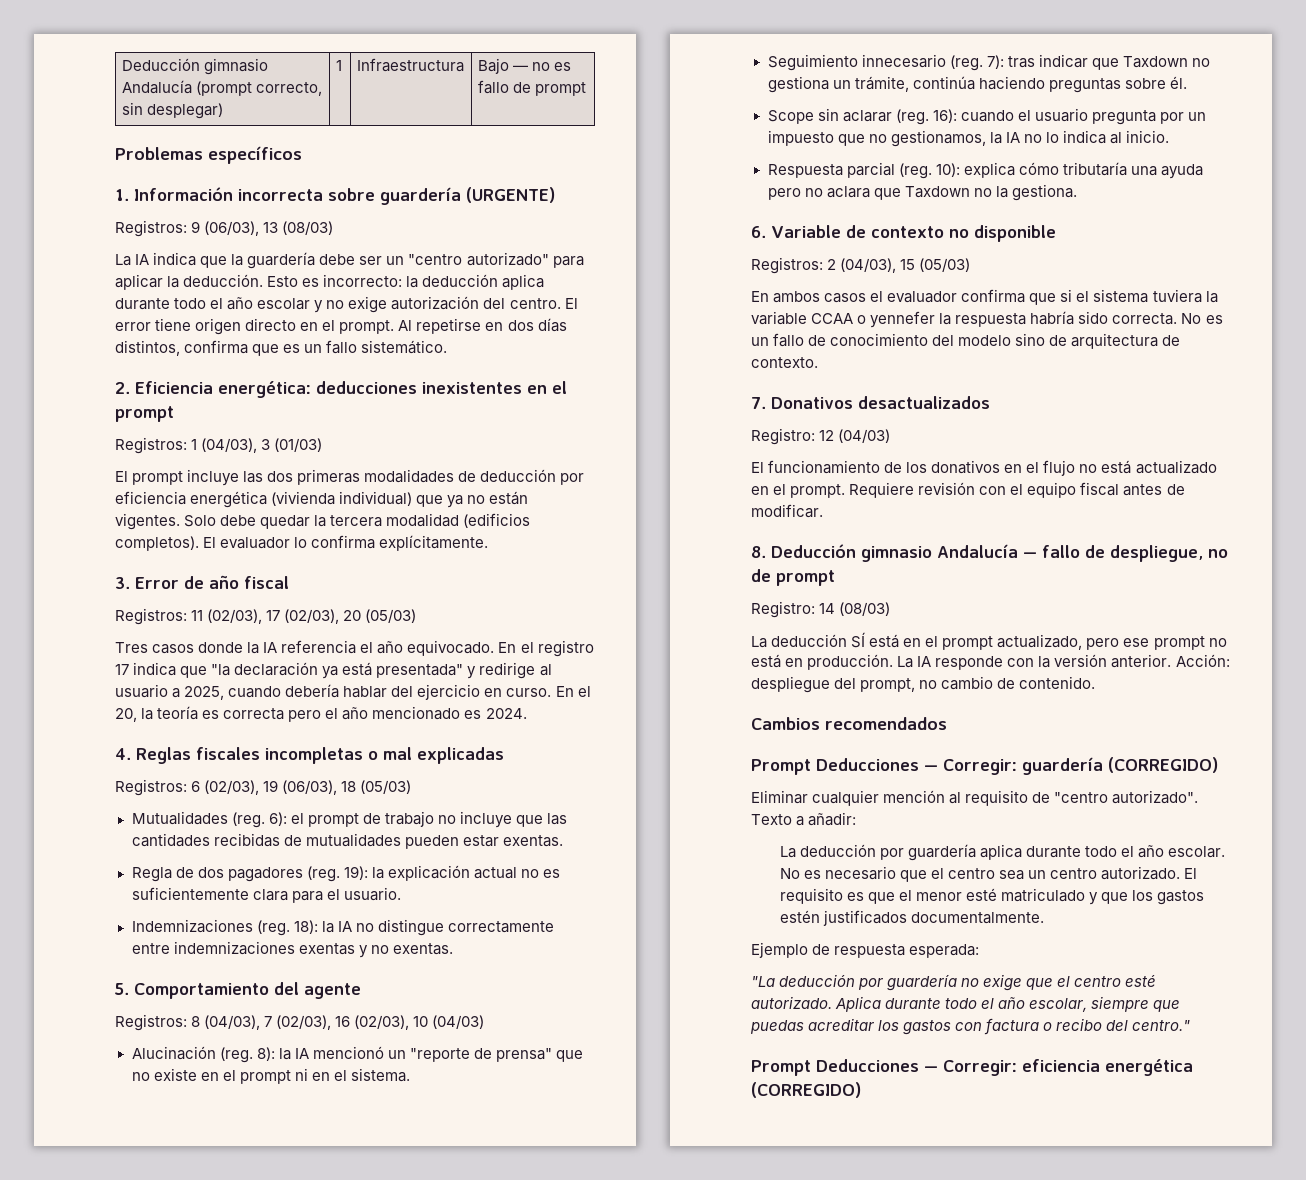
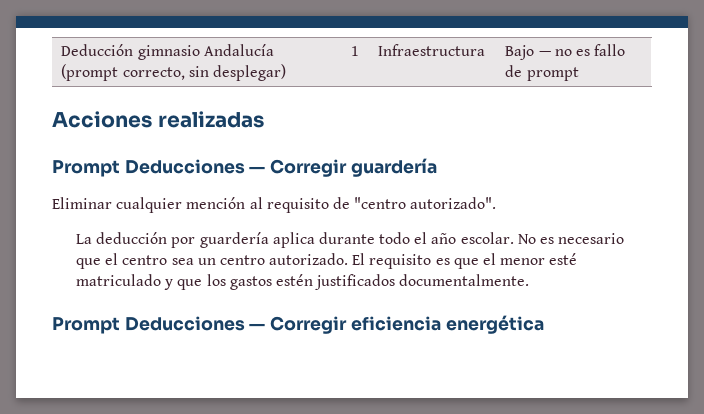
[115,146,302,164] [115,187,555,205] [115,220,334,237] [115,252,584,269] [115,274,545,290] [115,296,578,313] [115,318,567,335] [115,340,448,356] [115,381,567,398] [115,406,174,422] [115,437,323,454] [115,469,585,486] [115,491,529,508] [115,513,531,530] [115,535,489,551] [115,575,289,589] [115,608,417,625] [115,640,594,657] [115,662,552,679] [115,684,591,700] [115,706,527,722] [115,747,504,764] [115,779,412,796] [131,811,568,828] [131,833,563,849] [131,865,560,882] [131,887,401,903] [131,919,554,936] [131,941,453,958] [115,982,361,999] [115,1014,485,1031] [131,1046,584,1063] [131,1068,410,1084] [767,54,1210,71] [767,76,1187,93] [767,108,1206,125] [767,130,1169,147] [767,162,1203,179] [767,184,1077,201] [751,225,1056,242] [751,257,971,274] [751,289,1218,305] [751,311,1223,328] [751,333,1181,349] [751,357,818,368] [751,396,990,409] [751,428,891,445] [751,460,1217,476] [751,482,1185,498] [751,504,823,518] [751,544,1228,562] [751,569,835,586] [751,601,891,618] [751,632,1227,650] [751,654,1230,670] [751,676,1096,693] [751,717,947,730] [751,757,1218,775] Problemas específicos // 1. Información incorrecta sobre guardería (URGENTE) // Registros: 9 (06/03), 13 (08/03) // La IA indica que la guardería debe ser un "centro autorizado" para aplicar la deducción. Esto es incorrecto: la deducción aplica durante todo el año escolar y no exige autorización del centro. El error tiene origen directo en el prompt. Al repetirse en dos días distintos, confirma que es un fallo sistemático. // 2. Eficiencia energética: deducciones inexistentes en el prompt // Registros: 1 (04/03), 3 (01/03) // El prompt incluye las dos primeras modalidades de deducción por eficiencia energética (vivienda individual) que ya no están vigentes. Solo debe quedar la tercera modalidad (edificios completos). El evaluador lo confirma explícitamente. // 3. Error de año fiscal // Registros: 11 (02/03), 17 (02/03), 20 (05/03) // Tres casos donde la IA referencia el año equivocado. En el registro 17 indica que "la declaración ya está presentada" y redirige al usuario a 2025, cuando debería hablar del ejercicio en curso. En el 20, la teoría es correcta pero el año mencionado es 2024. // 4. Reglas fiscales incompletas o mal explicadas // Registros: 6 (02/03), 19 (06/03), 18 (05/03) // Mutualidades (reg. 6): el prompt de trabajo no incluye que las cantidades recibidas de mutualidades pueden estar exentas. // Regla de dos pagadores (reg. 19): la explicación actual no es suficientemente clara para el usuario. // Indemnizaciones (reg. 18): la IA no distingue correctamente entre indemnizaciones exentas y no exentas. // 5. Comportamiento del agente // Registros: 8 (04/03), 7 (02/03), 16 (02/03), 10 (04/03) // Alucinación (reg. 8): la IA mencionó un "reporte de prensa" que no existe en el prompt ni en el sistema. // Seguimiento innecesario (reg. 7): tras indicar que Taxdown no gestiona un trámite, continúa haciendo preguntas sobre él. // Scope sin aclarar (reg. 16): cuando el usuario pregunta por un impuesto que no gestionamos, la IA no lo indica al inicio. // Respuesta parcial (reg. 10): explica cómo tributaría una ayuda pero no aclara que Taxdown no la gestiona. // 6. Variable de contexto no disponible // Registros: 2 (04/03), 15 (05/03) // En ambos casos el evaluador confirma que si el sistema tuviera la variable CCAA o yennefer la respuesta habría sido correcta. No es un fallo de conocimiento del modelo sino de arquitectura de contexto. // 7. Donativos desactualizados // Registro: 12 (04/03) // El funcionamiento de los donativos en el flujo no está actualizado en el prompt. Requiere revisión con el equipo fiscal antes de modificar. // 8. Deducción gimnasio Andalucía — fallo de despliegue, no de prompt // Registro: 14 (08/03) // La deducción SÍ está en el prompt actualizado, pero ese prompt no está en producción. La IA responde con la versión anterior. Acción: despliegue del prompt, no cambio de contenido. // Cambios recomendados // Prompt Deducciones — Corregir: guardería (CORREGIDO) -> [52,111,264,128] [52,158,437,177] Acciones realizadas // Prompt Deducciones — Corregir guardería
[751,812,857,826] Texto a añadir: -> (497, 203) none
[751,942,980,958] [751,974,1157,991] [751,996,1181,1012] [750,1018,1191,1035] [751,1059,1193,1076] [751,1082,861,1098] // Ejemplo de respuesta esperada: // "La deducción por guardería no exige que el centro esté autorizado. Aplica durante todo el año escolar, siempre que puedas acreditar los gastos con factura o recibo del centro." // Prompt Deducciones — Corregir: eficiencia energética (CORREGIDO) -> [52,315,544,334] // Prompt Deducciones — Corregir eficiencia energética

